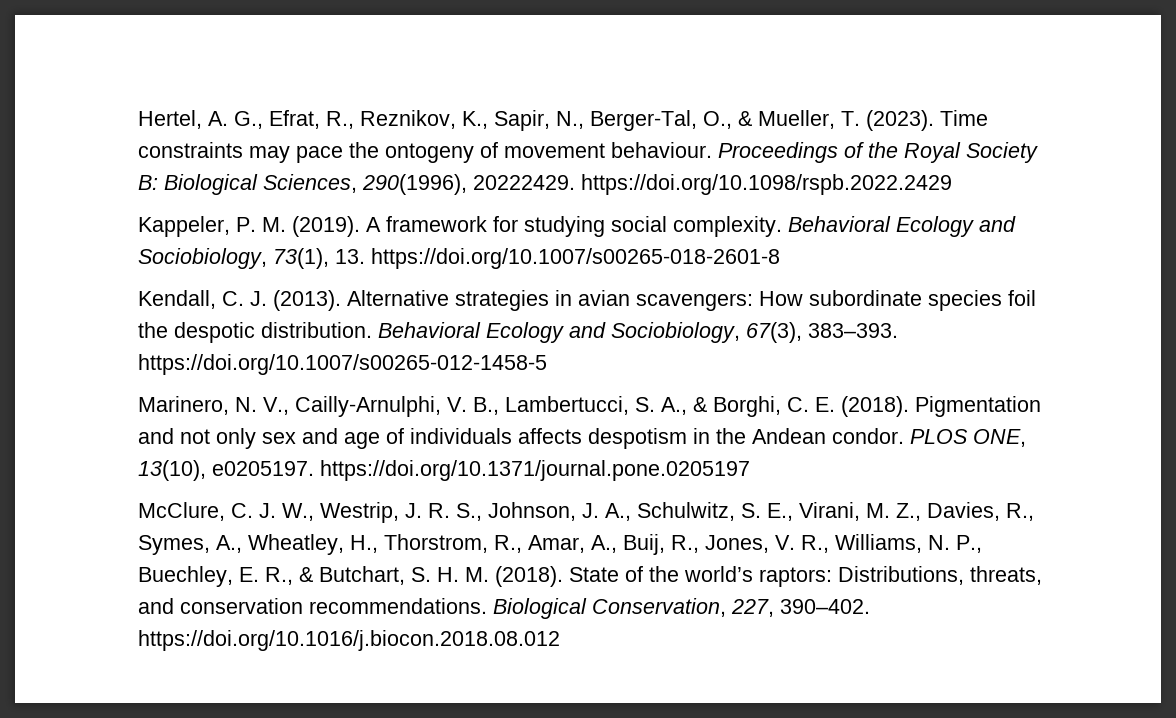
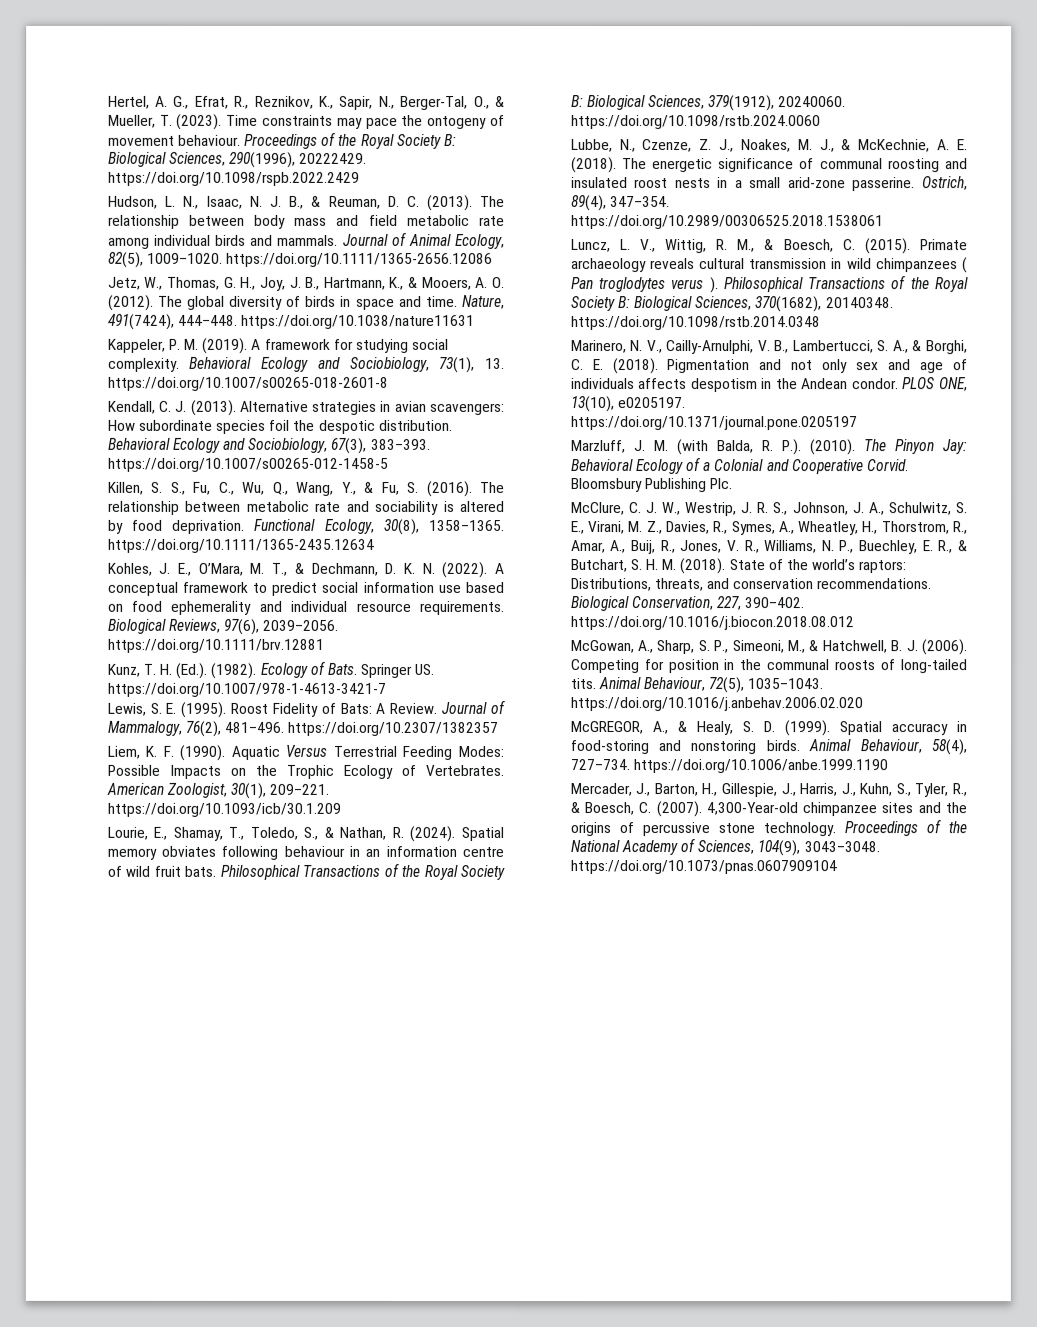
(952, 184) none -> [107,194,505,211] [107,214,506,229] [107,231,505,249] [107,251,494,268] [107,276,505,291] [107,294,505,311] [107,313,476,330] // Hudson, L. N., Isaac, N. J. B., & Reuman, D. C. (2013). The relationship between body mass and field metabolic rate among individual birds and mammals. Journal of Animal Ecology, 82(5), 1009–1020. https://doi.org/10.1111/1365-2656.12086 // Jetz, W., Thomas, G. H., Joy, J. B., Hartmann, K., & Mooers, A. O. (2012). The global diversity of birds in space and time. Nature, 491(7424), 444–448. https://doi.org/10.1038/nature11631
(547, 364) none -> [107,480,505,497] [107,500,505,515] [107,518,505,535] [107,538,375,553] [107,561,506,578] [107,581,506,596] [107,600,505,615] [107,618,340,635] [107,638,325,653] [106,660,435,679] [106,682,386,697] [106,699,505,718] [106,720,499,737] [106,744,504,761] [106,764,504,779] [105,782,330,799] [106,802,341,817] [106,825,504,842] [106,845,504,860] [106,862,505,880] [570,95,847,112] [570,115,821,130] [570,139,968,153] [570,157,968,174] [570,176,968,192] [570,195,670,212] [570,215,884,230] [570,238,968,255] [570,257,968,274] [570,275,969,294] [570,296,894,313] [570,316,821,331] // Killen, S. S., Fu, C., Wu, Q., Wang, Y., & Fu, S. (2016). The relationship between metabolic rate and sociability is altered by food deprivation. Functional Ecology, 30(8), 1358–1365. https://doi.org/10.1111/1365-2435.12634 // Kohles, J. E., O’Mara, M. T., & Dechmann, D. K. N. (2022). A conceptual framework to predict social information use based on food ephemerality and individual resource requirements. Biological Reviews, 97(6), 2039–2056. https://doi.org/10.1111/brv.12881 // Kunz, T. H. (Ed.). (1982). Ecology of Bats. Springer US. https://doi.org/10.1007/978-1-4613-3421-7 // Lewis, S. E. (1995). Roost Fidelity of Bats: A Review. Journal of Mammalogy, 76(2), 481–496. https://doi.org/10.2307/1382357 // Liem, K. F. (1990). Aquatic Versus Terrestrial Feeding Modes: Possible Impacts on the Trophic Ecology of Vertebrates. American Zoologist, 30(1), 209–221. https://doi.org/10.1093/icb/30.1.209 // Lourie, E., Shamay, T., Toledo, S., & Nathan, R. (2024). Spatial memory obviates following behaviour in an information centre of wild fruit bats. Philosophical Transactions of the Royal Society B: Biological Sciences, 379(1912), 20240060. https://doi.org/10.1098/rstb.2024.0060 // Lubbe, N., Czenze, Z. J., Noakes, M. J., & McKechnie, A. E. (2018). The energetic significance of communal roosting and insulated roost nests in a small arid-zone passerine. Ostrich, 89(4), 347–354. https://doi.org/10.2989/00306525.2018.1538061 // Luncz, L. V., Wittig, R. M., & Boesch, C. (2015). Primate archaeology reveals cultural transmission in wild chimpanzees ( Pan troglodytes verus ). Philosophical Transactions of the Royal Society B: Biological Sciences, 370(1682), 20140348. https://doi.org/10.1098/rstb.2014.0348
(750, 470) none -> [570,439,968,456] [570,457,909,475] [570,478,734,493] // Marzluff, J. M. (with Balda, R. P.). (2010). The Pinyon Jay: Behavioral Ecology of a Colonial and Cooperative Corvid. Bloomsbury Publishing Plc.
(560, 640) none -> [570,639,968,656] [569,659,968,674] [569,677,824,694] [569,697,863,712] [569,720,967,737] [569,739,967,756] [569,759,888,774] [569,783,967,798] [569,801,967,818] [569,819,967,837] [569,838,880,857] [569,860,837,875] // McGowan, A., Sharp, S. P., Simeoni, M., & Hatchwell, B. J. (2006). Competing for position in the communal roosts of long-tailed tits. Animal Behaviour, 72(5), 1035–1043. https://doi.org/10.1016/j.anbehav.2006.02.020 // McGREGOR, A., & Healy, S. D. (1999). Spatial accuracy in food-storing and nonstoring birds. Animal Behaviour, 58(4), 727–734. https://doi.org/10.1006/anbe.1999.1190 // Mercader, J., Barton, H., Gillespie, J., Harris, J., Kuhn, S., Tyler, R., & Boesch, C. (2007). 4,300-Year-old chimpanzee sites and the origins of percussive stone technology. Proceedings of the National Academy of Sciences, 104(9), 3043–3048. https://doi.org/10.1073/pnas.0607909104

